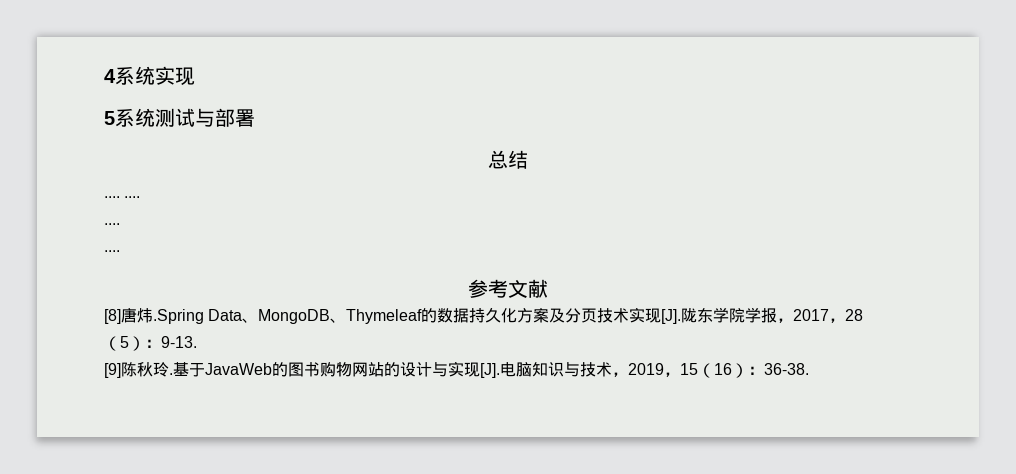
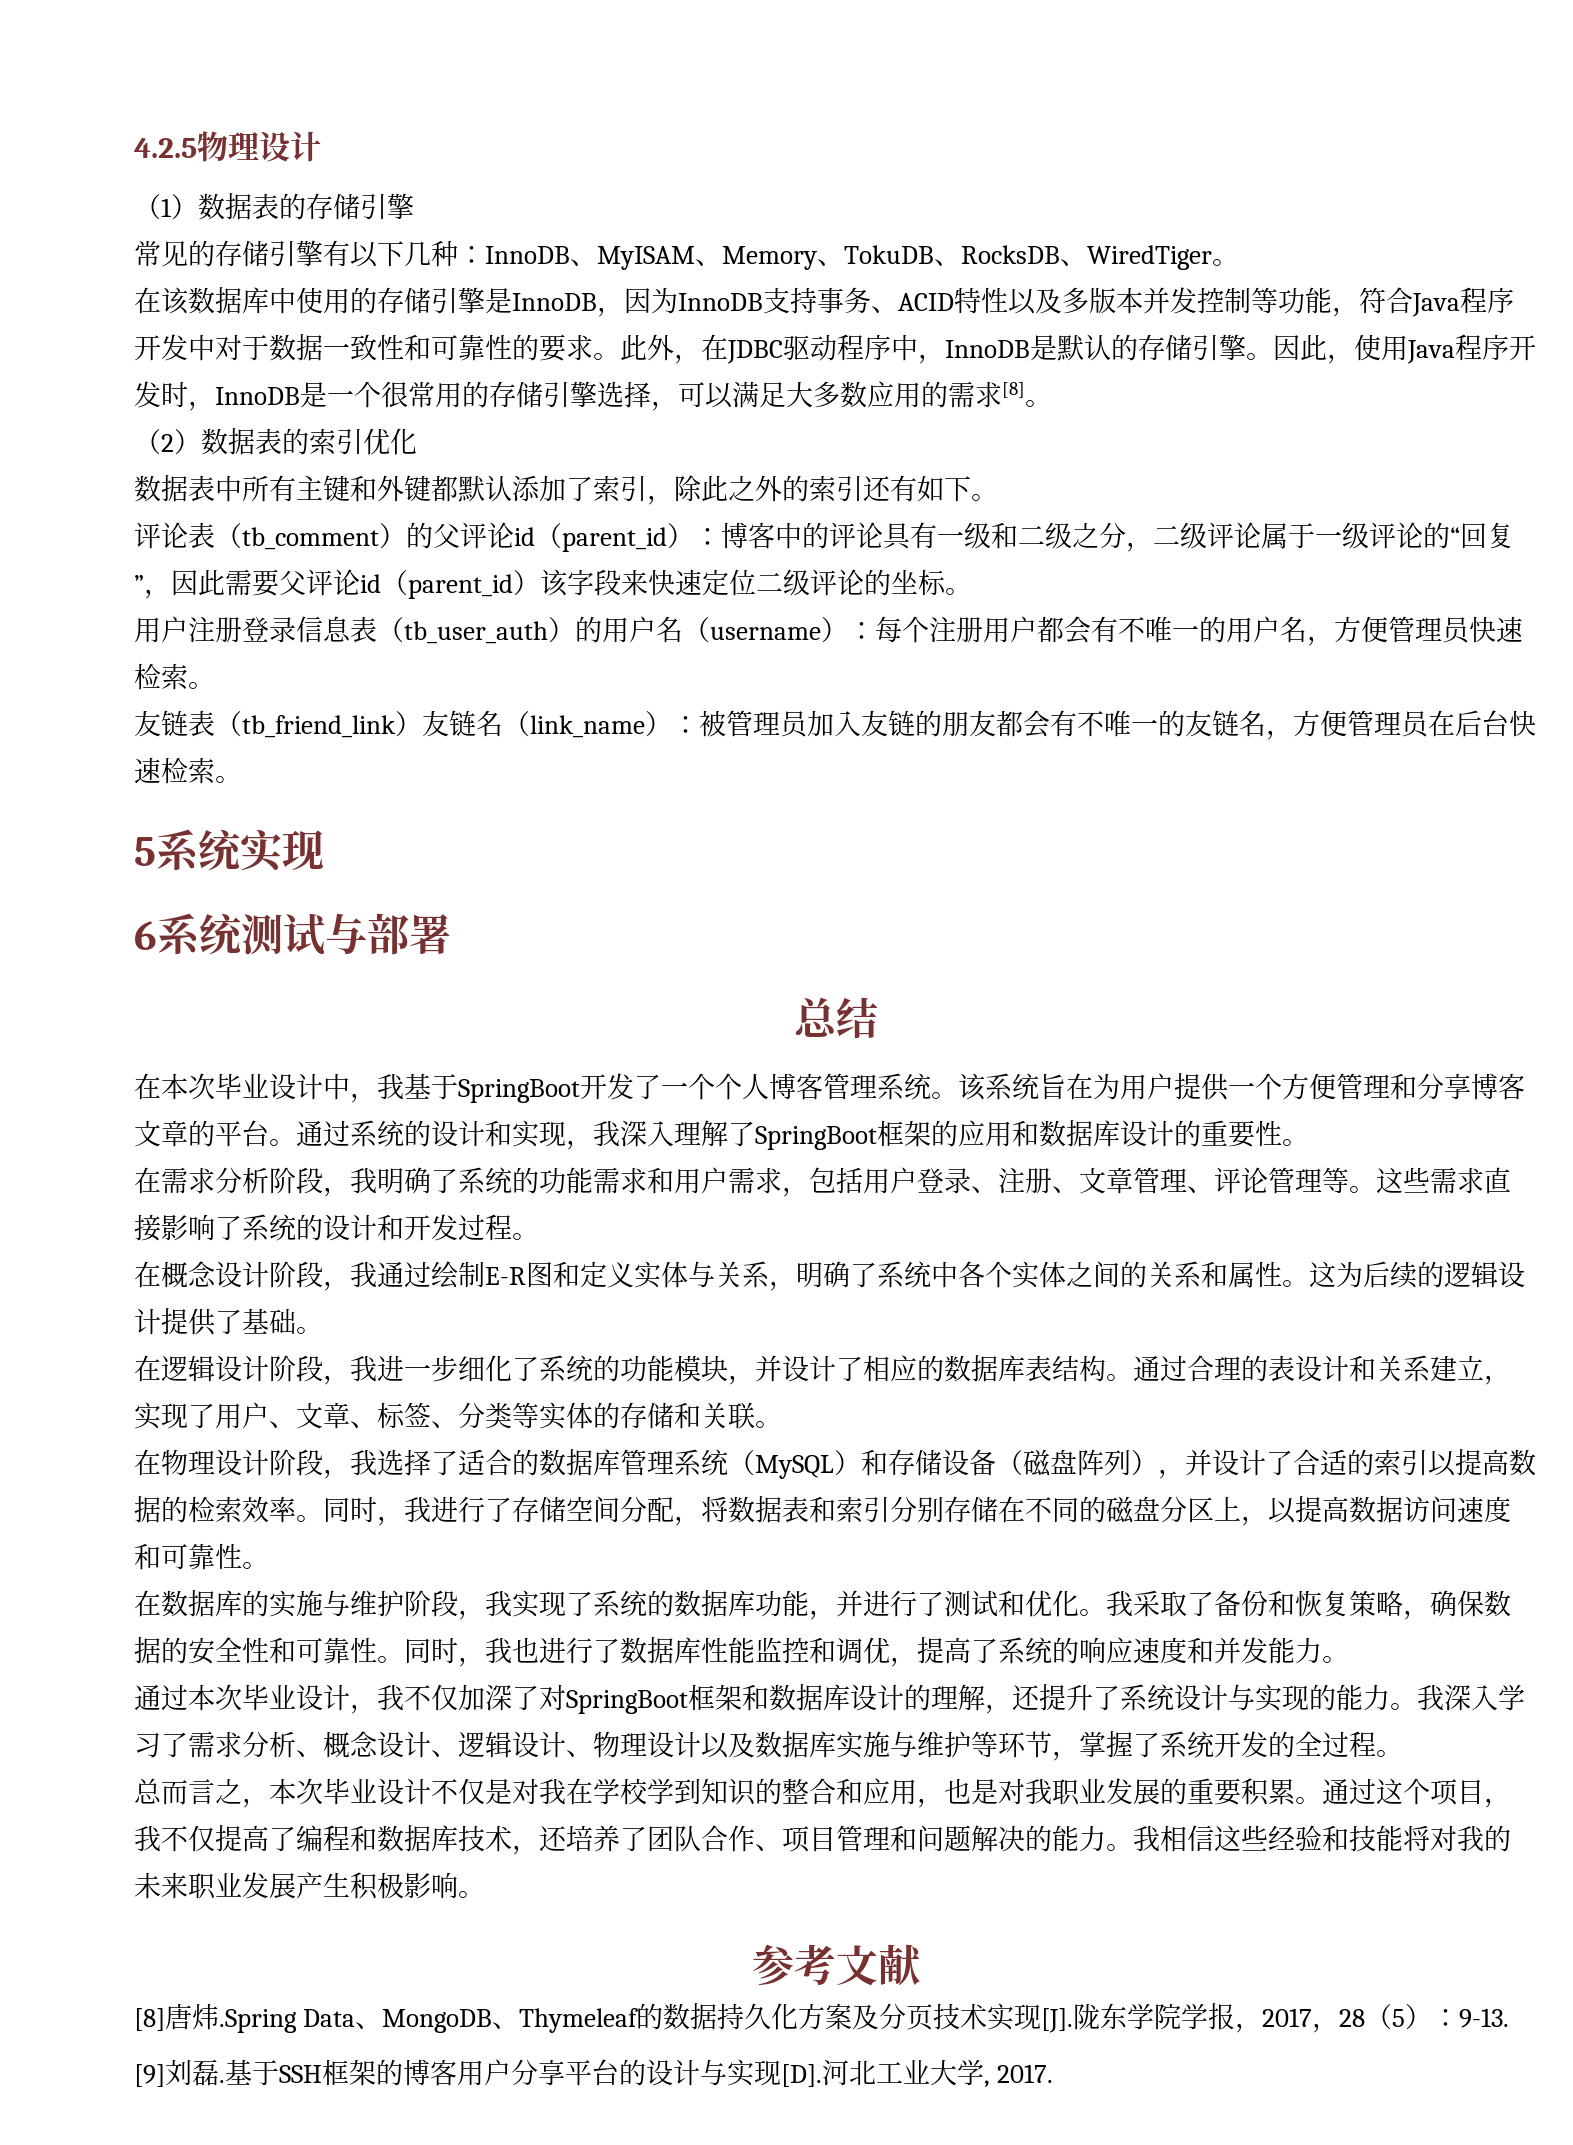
[104,69,116,83] 4 -> [134,131,321,162] [134,193,414,220] [134,240,1239,270] [134,287,1514,317] [134,334,1536,364] [134,381,1025,411] [1025,400,1052,407] [134,428,417,455] [134,475,998,505] [134,522,1514,552] [134,569,972,599] [134,616,1523,646] [134,663,215,690] [134,710,1536,740] [134,757,242,784] [134,837,156,866] 4.2.5物理设计 // （1）数据表的存储引擎 // 常见的存储引擎有以下几种：InnoDB、MyISAM、Memory、TokuDB、RocksDB、WiredTiger。 // 在该数据库中使用的存储引擎是InnoDB，因为InnoDB支持事务、ACID特性以及多版本并发控制等功能，符合Java程序开发中对于数据一致性和可靠性的要求。此外，在JDBC驱动程序中，InnoDB是默认的存储引擎。因此，使用Java程序开发时，InnoDB是一个很常用的存储引擎选择，可以满足大多数应用的需求[8]。 // （2）数据表的索引优化 // 数据表中所有主键和外键都默认添加了索引，除此之外的索引还有如下。 // 评论表（tb_comment）的父评论id（parent_id）：博客中的评论具有一级和二级之分，二级评论属于一级评论的“回复”，因此需要父评论id（parent_id）该字段来快速定位二级评论的坐标。 // 用户注册登录信息表（tb_user_auth）的用户名（username）：每个注册用户都会有不唯一的用户名，方便管理员快速检索。 // 友链表（tb_friend_link）友链名（link_name）：被管理员加入友链的朋友都会有不唯一的友链名，方便管理员在后台快速检索。 // 5
[104,111,115,125] 5 -> [134,921,157,950] 6
[104,196,141,198] [104,223,120,225] [104,250,120,252] .... .... // .... // .... -> [134,1073,1525,1103] [134,1120,1309,1150] [134,1167,1511,1197] [134,1214,539,1241] [134,1261,1525,1291] [134,1308,323,1336] [134,1355,1511,1385] [134,1402,782,1430] [134,1449,1536,1479] [134,1496,1511,1526] [134,1543,269,1570] [134,1590,1511,1620] [134,1637,1349,1667] [134,1684,1525,1714] [134,1731,1403,1761] [134,1778,1511,1808] [134,1825,1511,1855] [134,1872,485,1900] 在本次毕业设计中，我基于SpringBoot开发了一个个人博客管理系统。该系统旨在为用户提供一个方便管理和分享博客文章的平台。通过系统的设计和实现，我深入理解了SpringBoot框架的应用和数据库设计的重要性。 // 在需求分析阶段，我明确了系统的功能需求和用户需求，包括用户登录、注册、文章管理、评论管理等。这些需求直接影响了系统的设计和开发过程。 // 在概念设计阶段，我通过绘制E-R图和定义实体与关系，明确了系统中各个实体之间的关系和属性。这为后续的逻辑设计提供了基础。 // 在逻辑设计阶段，我进一步细化了系统的功能模块，并设计了相应的数据库表结构。通过合理的表设计和关系建立，实现了用户、文章、标签、分类等实体的存储和关联。 // 在物理设计阶段，我选择了适合的数据库管理系统（MySQL）和存储设备（磁盘阵列），并设计了合适的索引以提高数据的检索效率。同时，我进行了存储空间分配，将数据表和索引分别存储在不同的磁盘分区上，以提高数据访问速度和可靠性。 // 在数据库的实施与维护阶段，我实现了系统的数据库功能，并进行了测试和优化。我采取了备份和恢复策略，确保数据的安全性和可靠性。同时，我也进行了数据库性能监控和调优，提高了系统的响应速度和并发能力。 // 通过本次毕业设计，我不仅加深了对SpringBoot框架和数据库设计的理解，还提升了系统设计与实现的能力。我深入学习了需求分析、概念设计、逻辑设计、物理设计以及数据库实施与维护等环节，掌握了系统开发的全过程。 // 总而言之，本次毕业设计不仅是对我在学校学到知识的整合和应用，也是对我职业发展的重要积累。通过这个项目，我不仅提高了编程和数据库技术，还培养了团队合作、项目管理和问题解决的能力。我相信这些经验和技能将对我的未来职业发展产生积极影响。
[121,362,169,377] 陈秋玲 -> [165,2059,219,2086] 刘磊
[205,361,809,378] JavaWeb的图书购物网站的设计与实现[J].电脑知识与技术，2019，15（16）：36-38. -> [279,2059,1054,2088] SSH框架的博客用户分享平台的设计与实现[D].河北工业大学, 2017.

